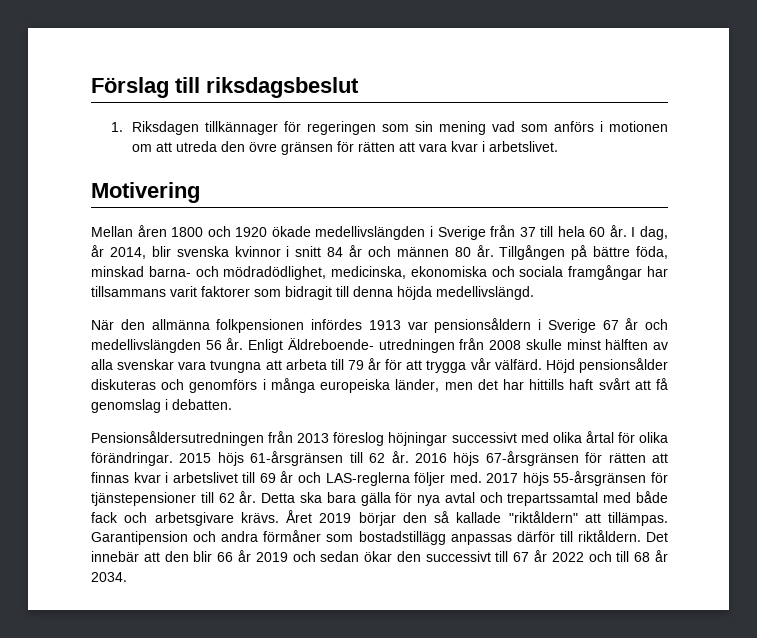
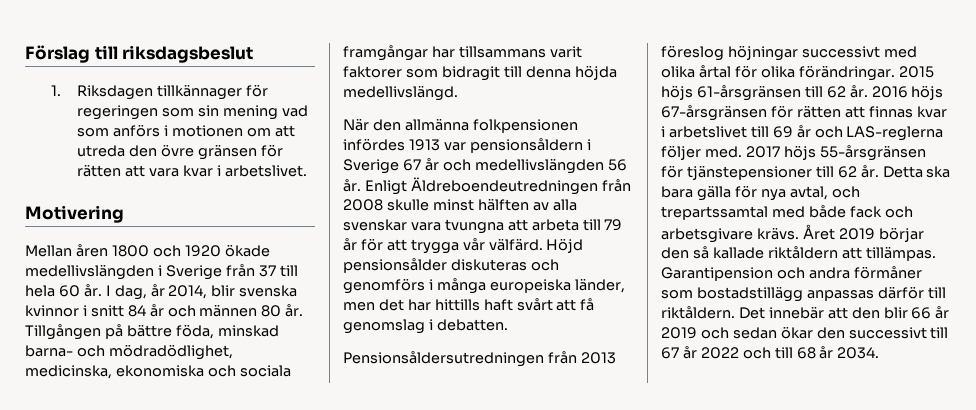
[287,338,455,353] Äldreboende- utredningen -> [410,177,598,195] Äldreboendeutredningen
[444,492,475,503] avtal -> [789,186,828,200] avtal,
[508,511,578,523] "riktåldern" -> [767,246,838,259] riktåldern

